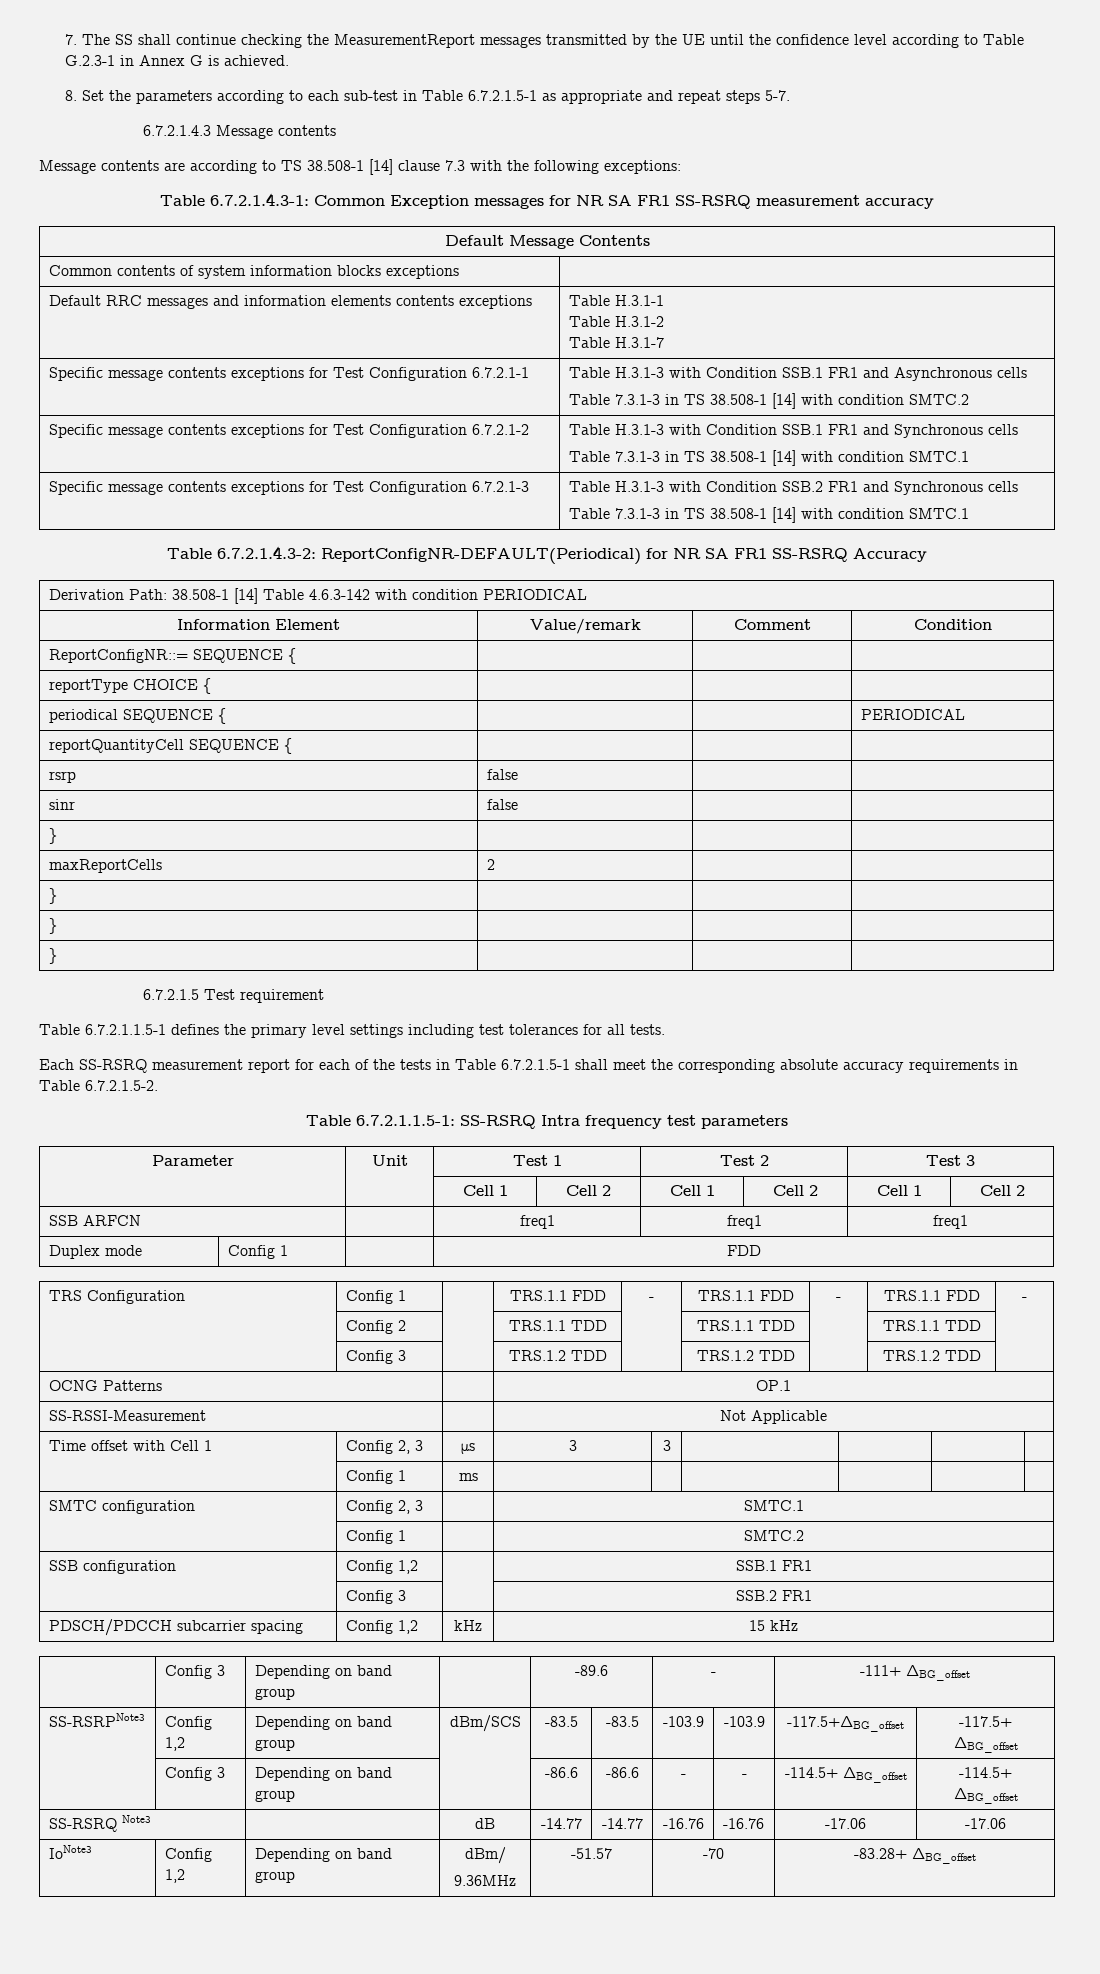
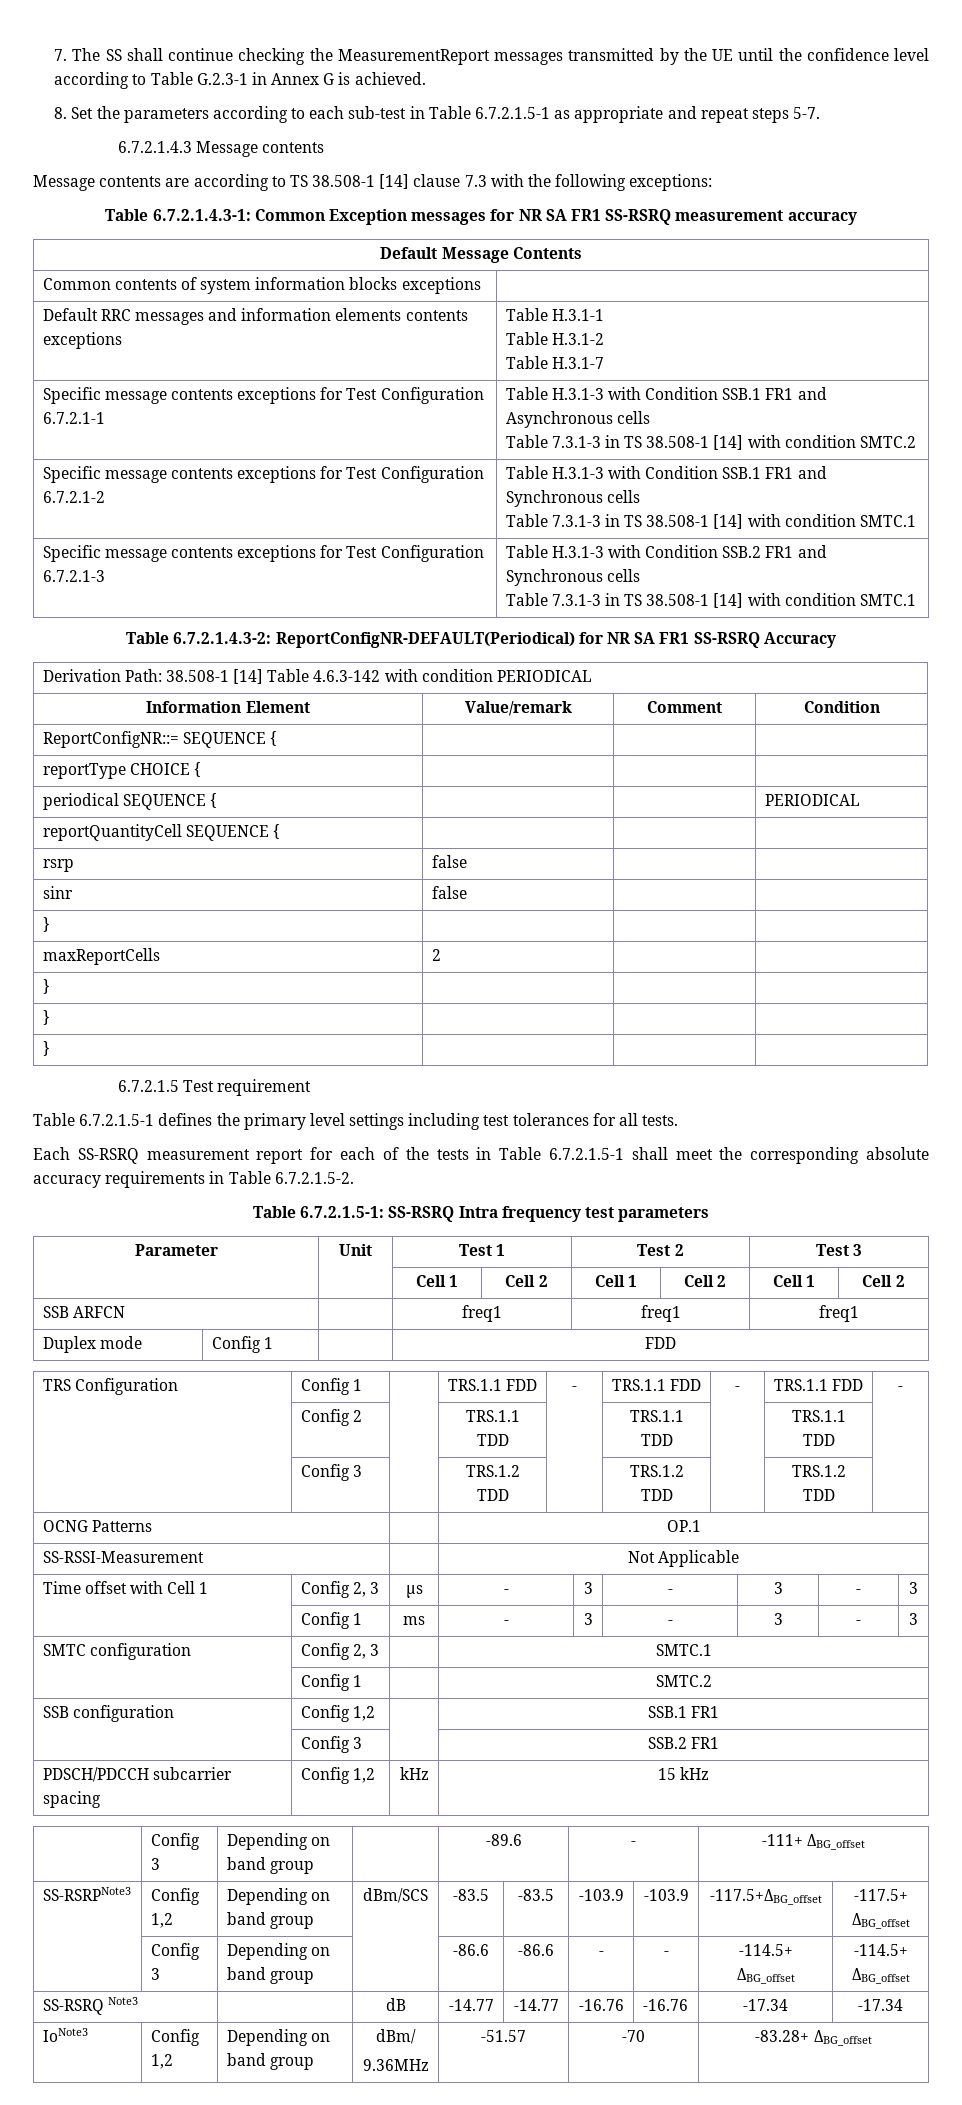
[85,1024,166,1035] 6.7.2.1.1.5-1 -> [79,1114,155,1126] 6.7.2.1.5-1
[356,1115,455,1126] 6.7.2.1.1.5-1: -> [300,1206,385,1218] 6.7.2.1.5-1:
[568,1440,577,1451] [662,1440,671,1451] 3 | 3 | | | | -> [503,1589,509,1594] [583,1582,593,1594] [667,1589,673,1594] [773,1582,783,1594] [856,1589,861,1594] [909,1582,918,1594] - | 3 | - | 3 | - | 3
(478, 1477) | | | | | -> [503,1620,509,1625] [583,1613,593,1625] [667,1620,673,1625] [773,1613,783,1625] [856,1620,861,1625] [909,1613,918,1625] - | 3 | - | 3 | - | 3
[825,1818,866,1829] [965,1818,1006,1829] -17.06 | -17.06 -> [743,1999,788,2011] [858,1999,903,2011] -17.34 | -17.34

